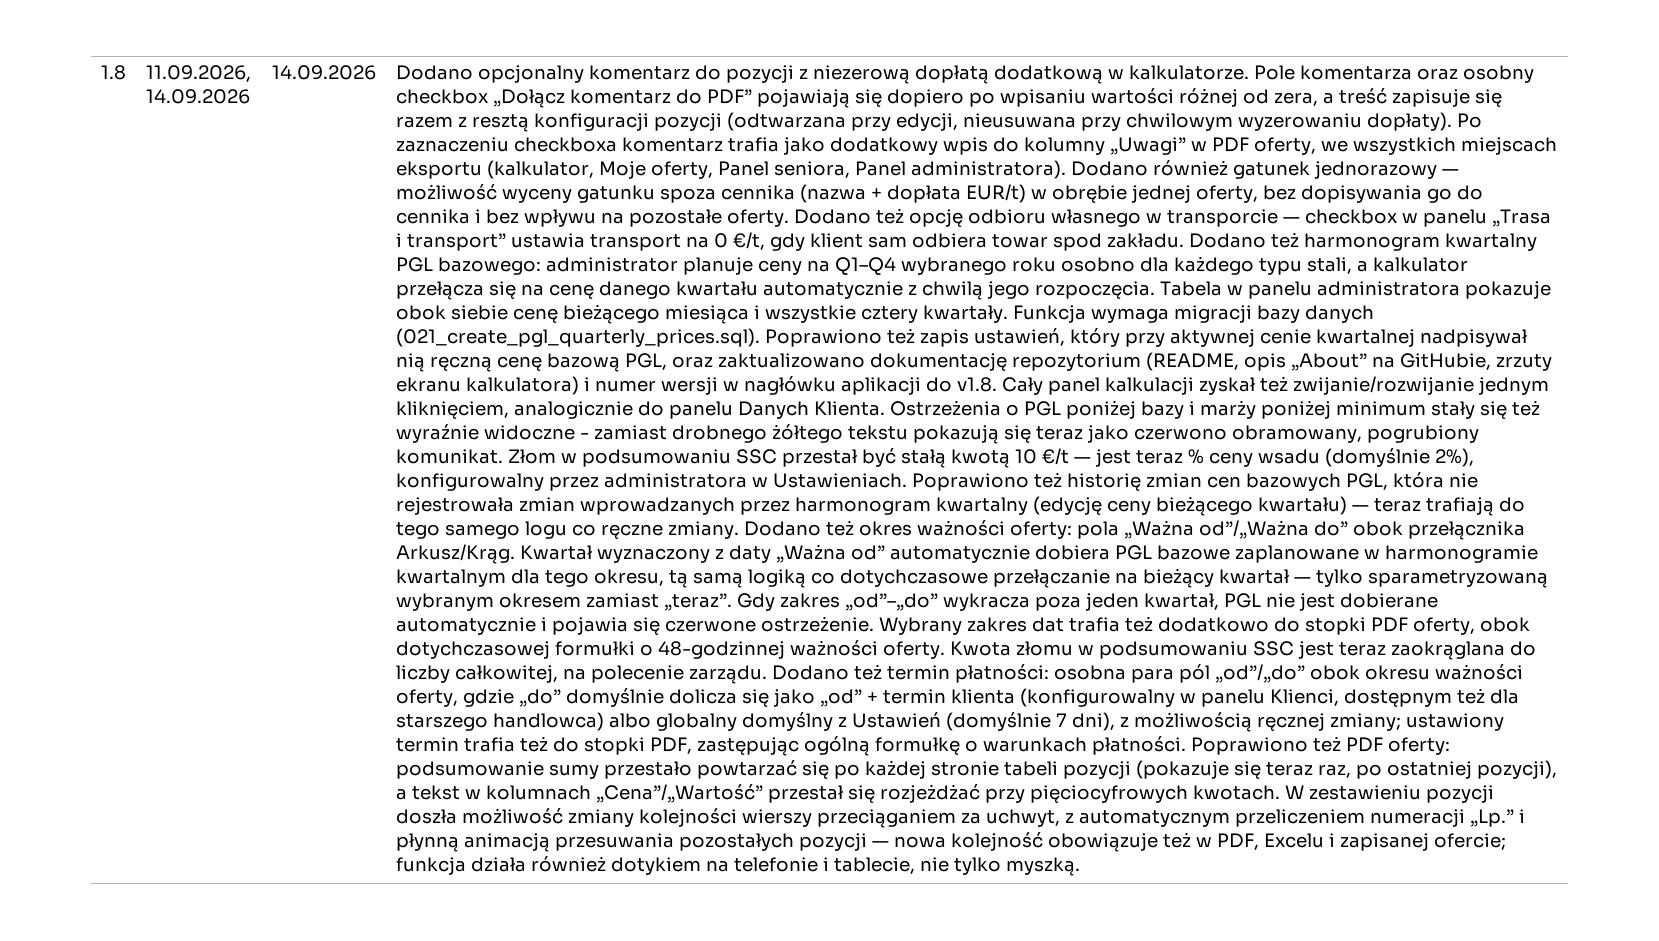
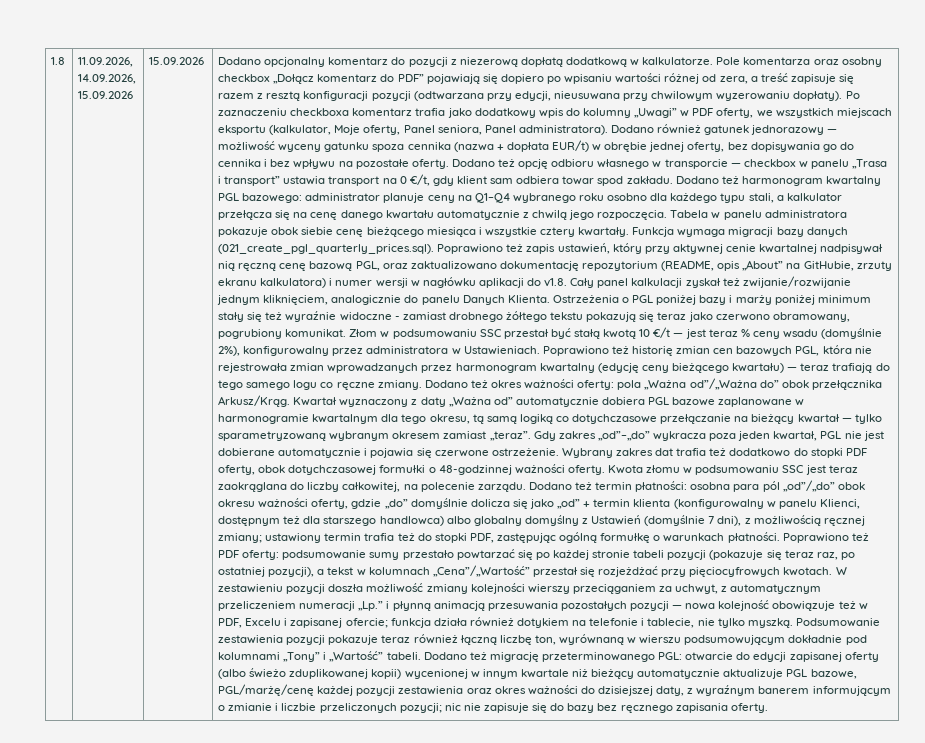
[145,89,250,104] [271,65,376,80] 14.09.2026 | 14.09.2026 -> [78,74,137,84] [78,91,134,99] [149,57,205,65] 14.09.2026, 15.09.2026 | 15.09.2026
(1080, 866) none -> [795,618,880,627] [218,634,867,645] [218,651,879,662] [218,668,857,679] [218,684,891,696] [218,703,768,713] Podsumowanie zestawienia pozycji pokazuje teraz również łączną liczbę ton, wyrównaną w wierszu podsumowującym dokładnie pod kolumnami „Tony” i „Wartość” tabeli. Dodano też migrację przeterminowanego PGL: otwarcie do edycji zapisanej oferty (albo świeżo zduplikowanej kopii) wycenionej w innym kwartale niż bieżący automatycznie aktualizuje PGL bazowe, PGL/marżę/cenę każdej pozycji zestawienia oraz okres ważności do dzisiejszej daty, z wyraźnym banerem informującym o zmianie i liczbie przeliczonych pozycji; nic nie zapisuje się do bazy bez ręcznego zapisania oferty.

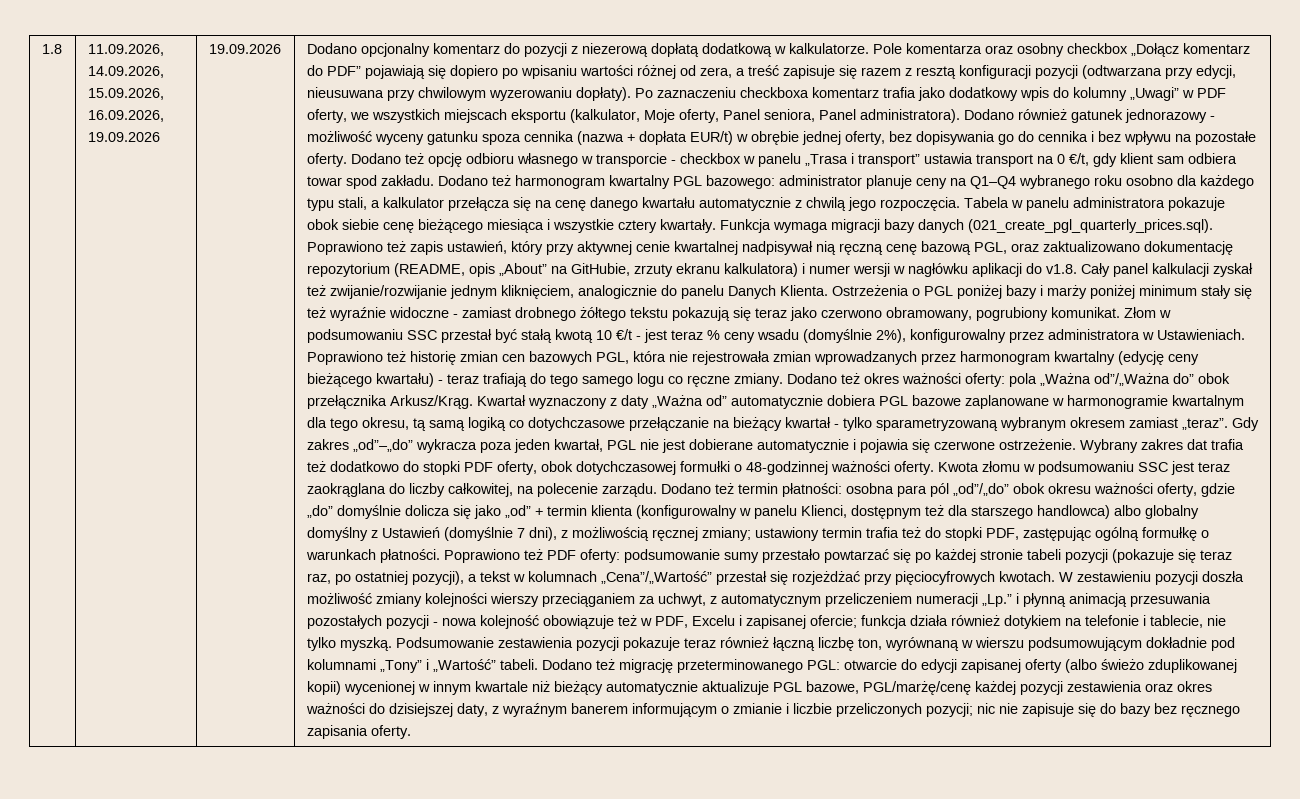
[78,91,134,99] [149,57,205,65] 15.09.2026 | 15.09.2026 -> [87,88,164,100] [87,110,164,122] [87,132,160,142] [208,44,281,54] 15.09.2026, 16.09.2026, 19.09.2026 | 19.09.2026
[827,129,838,133] — -> [1209,116,1215,120] -
[730,163,741,167] — -> [670,160,676,164] -
[673,333,684,337] — -> [635,336,641,340] -
[787,367,798,371] — -> [437,380,443,384] -
[841,418,852,422] — -> [833,424,839,428] -
[672,605,683,609] — -> [432,622,438,626] -

